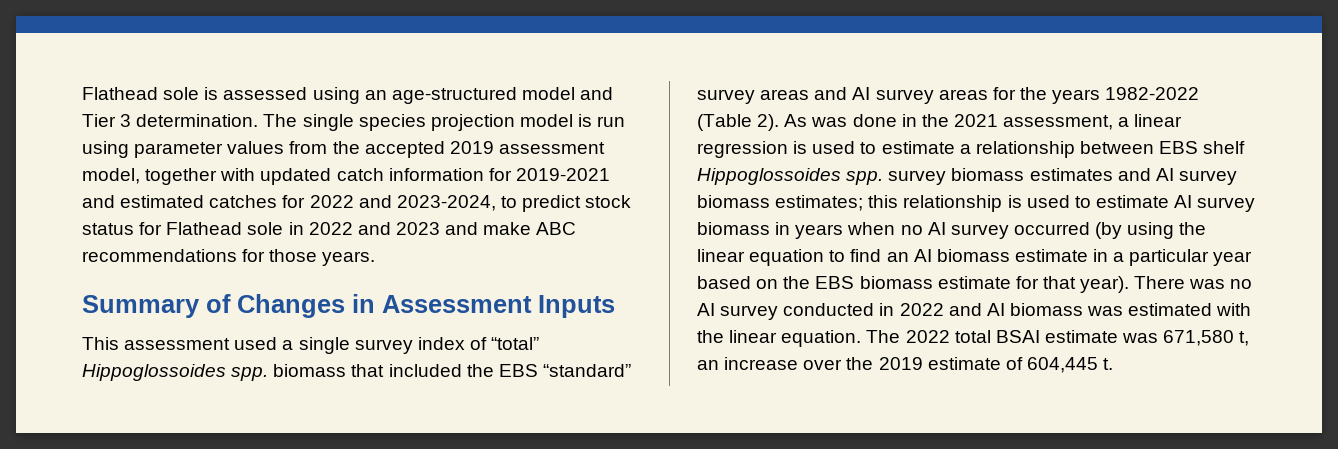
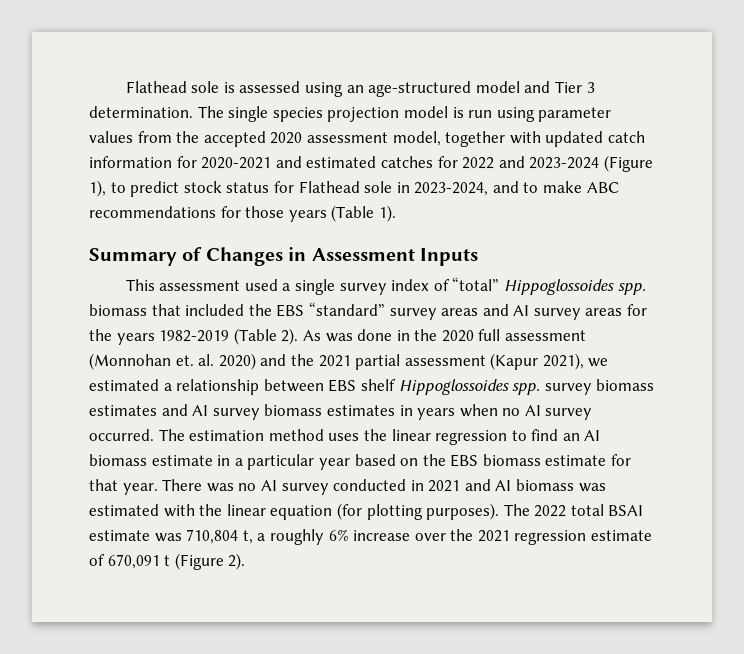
[449,141,494,154] 2019 -> [270,132,303,144] 2020
[515,168,610,181] 2019-2021 -> [201,157,272,169] 2020-2021
[396,195,496,211] 2023-2024, -> [529,155,653,172] [89,180,106,197] 2023-2024 (Figure 1),
[308,222,479,235] 2022 and 2023 and -> [414,181,539,196] 2023-2024, and to
[322,251,376,266] years. -> [288,205,396,222] years (Table 1).
[1105,87,1200,100] 1982-2022 -> [159,330,230,342] 1982-2019
[953,114,1183,130] [697,141,955,158] 2021 assessment, a linear regression is used to estimate -> [441,329,587,342] [89,353,609,370] [89,379,159,391] 2020 full assessment (Monnohan et. al. 2020) and the 2021 partial assessment (Kapur 2021), we estimated
[775,195,1256,212] [697,222,770,235] estimates; this relationship is used to estimate AI survey biomass -> [326,405,395,416] estimates
[1013,222,1207,239] [697,249,825,266] occurred (by using the linear equation -> [89,429,508,445] occurred. The estimation method uses the linear regression
[1080,276,1130,293] year). -> [122,483,158,495] year.
[899,303,944,316] 2022 -> [428,480,461,492] 2021
[781,330,862,347] equation. -> [270,503,500,520] equation (for plotting purposes).
[1163,330,1250,346] [697,357,1114,373] 671,580 t, an increase over the 2019 estimate of 604,445 t. -> [186,529,653,545] [89,553,246,570] 710,804 t, a roughly 6% increase over the 2021 regression estimate of 670,091 t (Figure 2).

